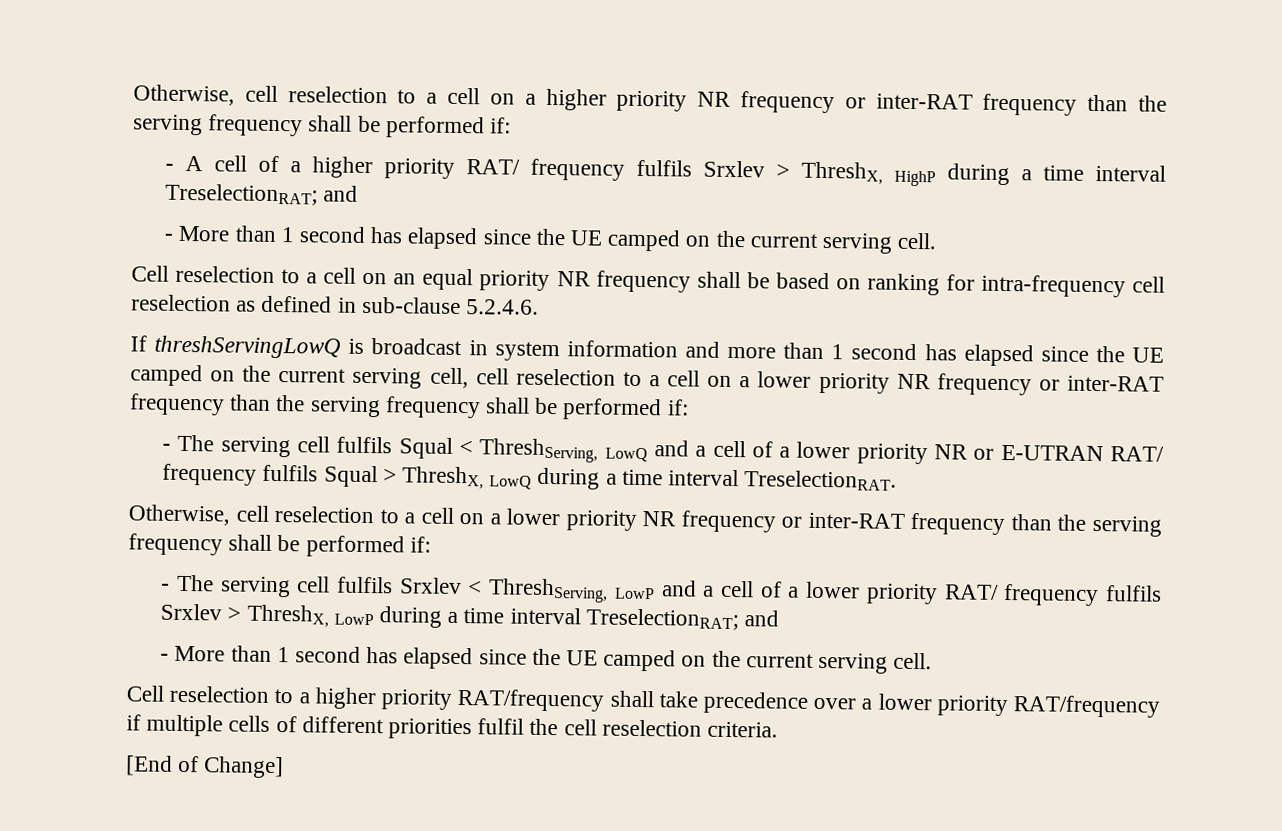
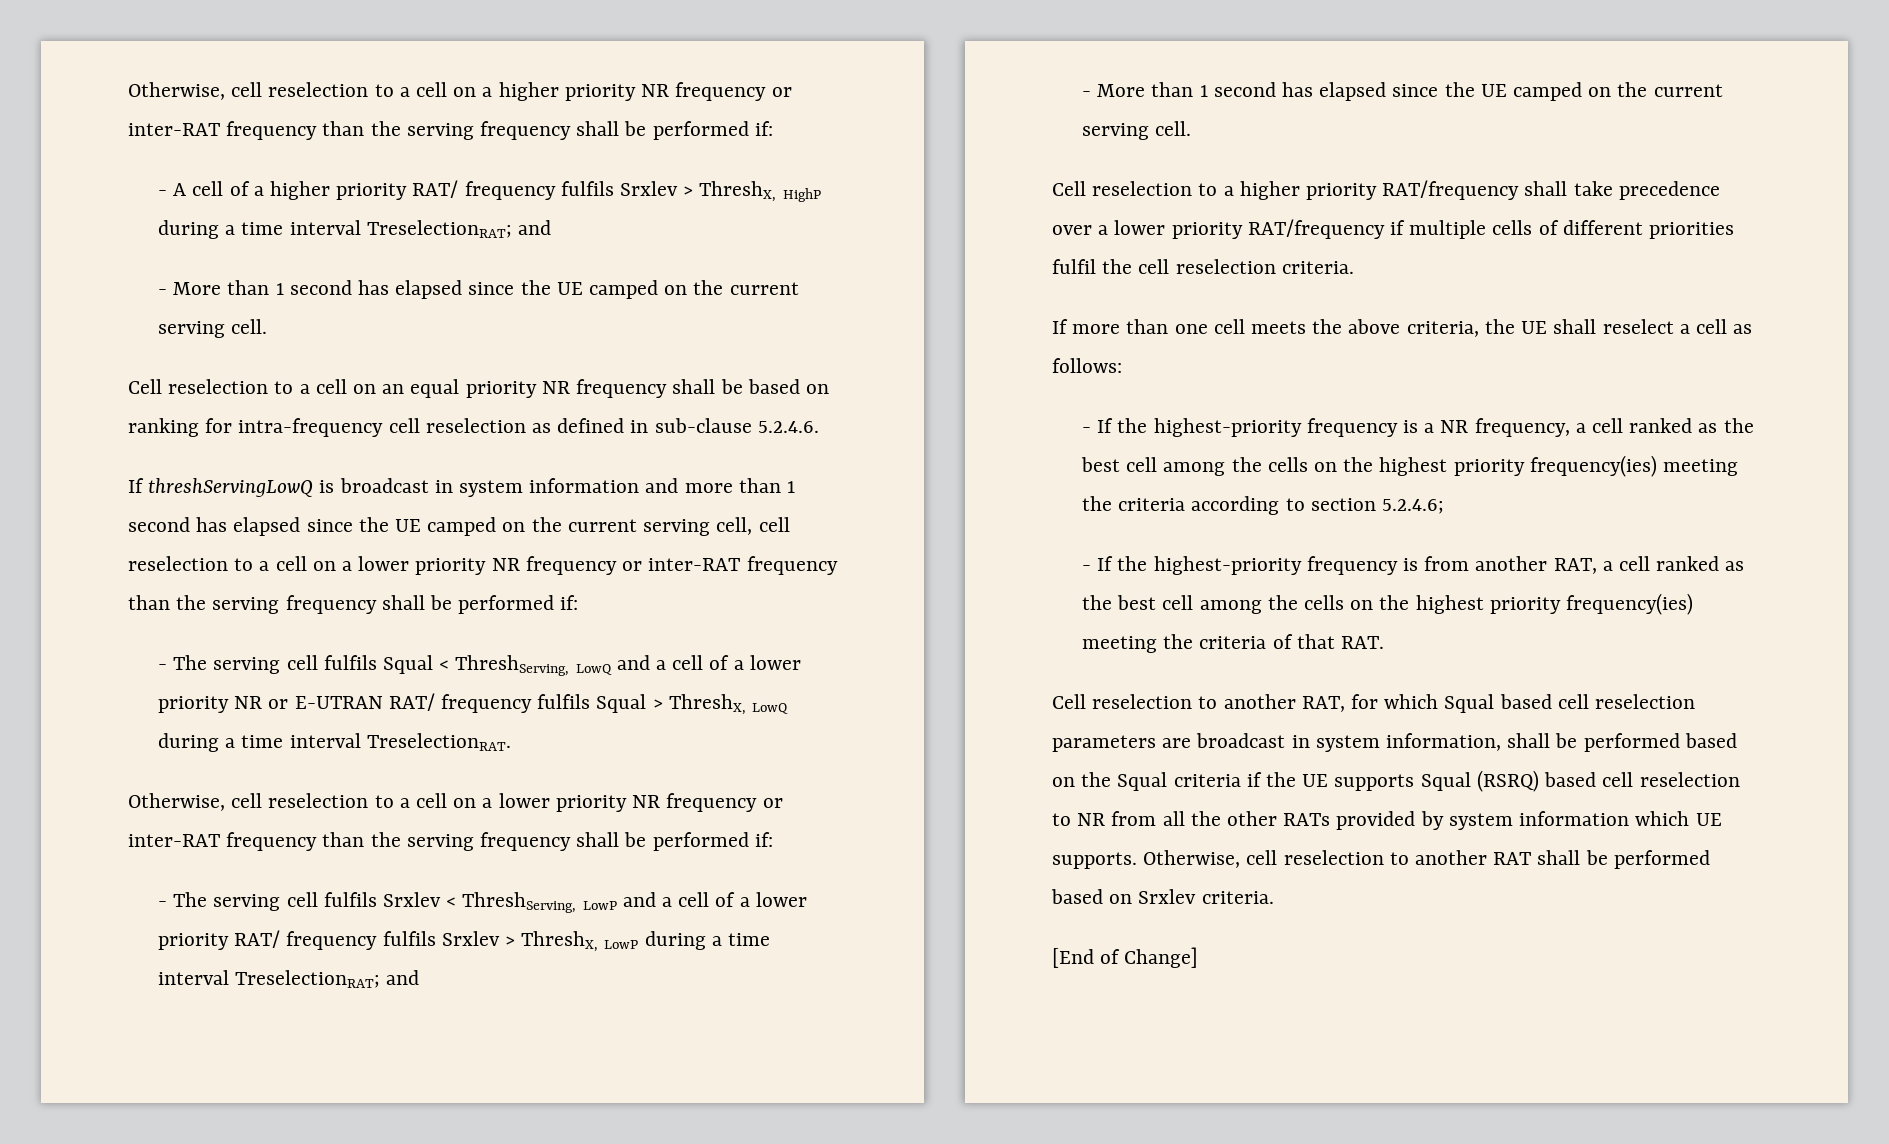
(779, 729) none -> [1052,319,1753,337] [1052,358,1122,373] [1081,418,1754,437] [1080,455,1739,477] [1081,496,1444,515] [1081,556,1745,575] [1081,593,1694,615] [1081,634,1384,653] [1052,694,1696,713] [1052,733,1737,752] [1052,770,1740,792] [1052,811,1722,830] [1052,850,1710,869] [1051,889,1274,904] // If more than one cell meets the above criteria, the UE shall reselect a cell as follows: // - If the highest-priority frequency is a NR frequency, a cell ranked as the best cell among the cells on the highest priority frequency(ies) meeting the criteria according to section 5.2.4.6; // - If the highest-priority frequency is from another RAT, a cell ranked as the best cell among the cells on the highest priority frequency(ies) meeting the criteria of that RAT. // Cell reselection to another RAT, for which Squal based cell reselection parameters are broadcast in system information, shall be performed based on the Squal criteria if the UE supports Squal (RSRQ) based cell reselection to NR from all the other RATs provided by system information which UE supports. Otherwise, cell reselection to another RAT shall be performed based on Srxlev criteria.

